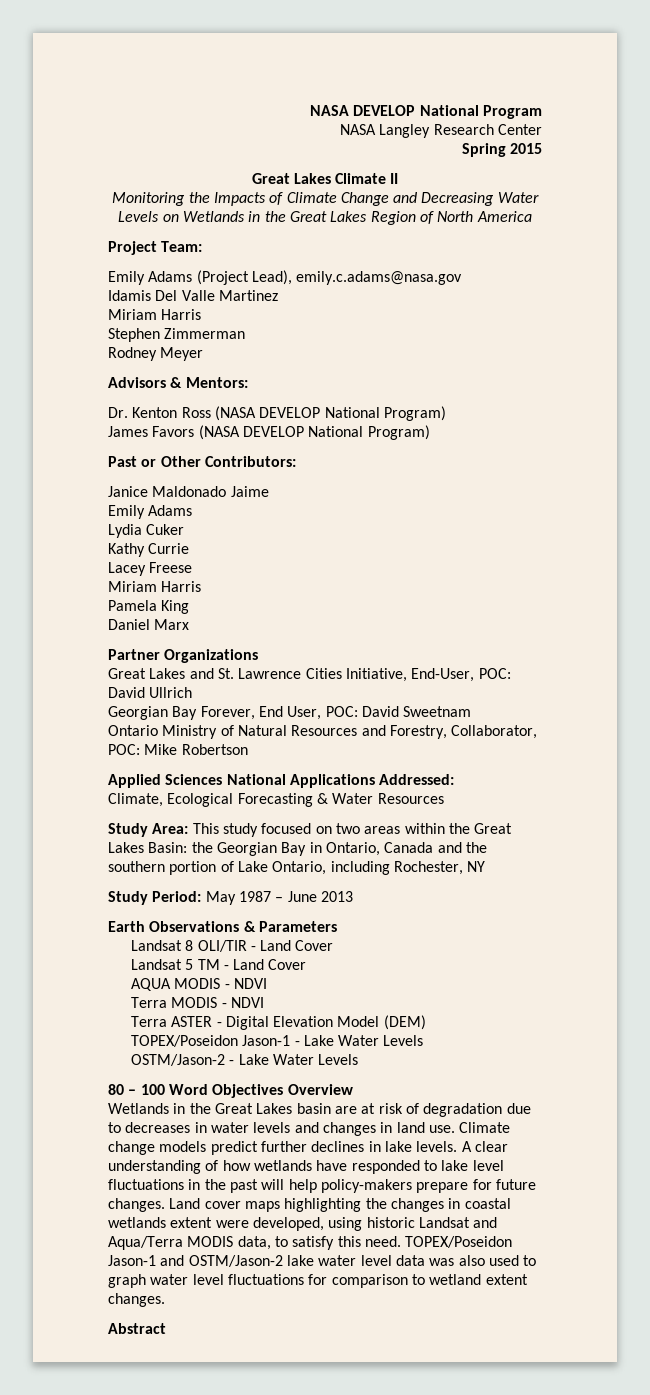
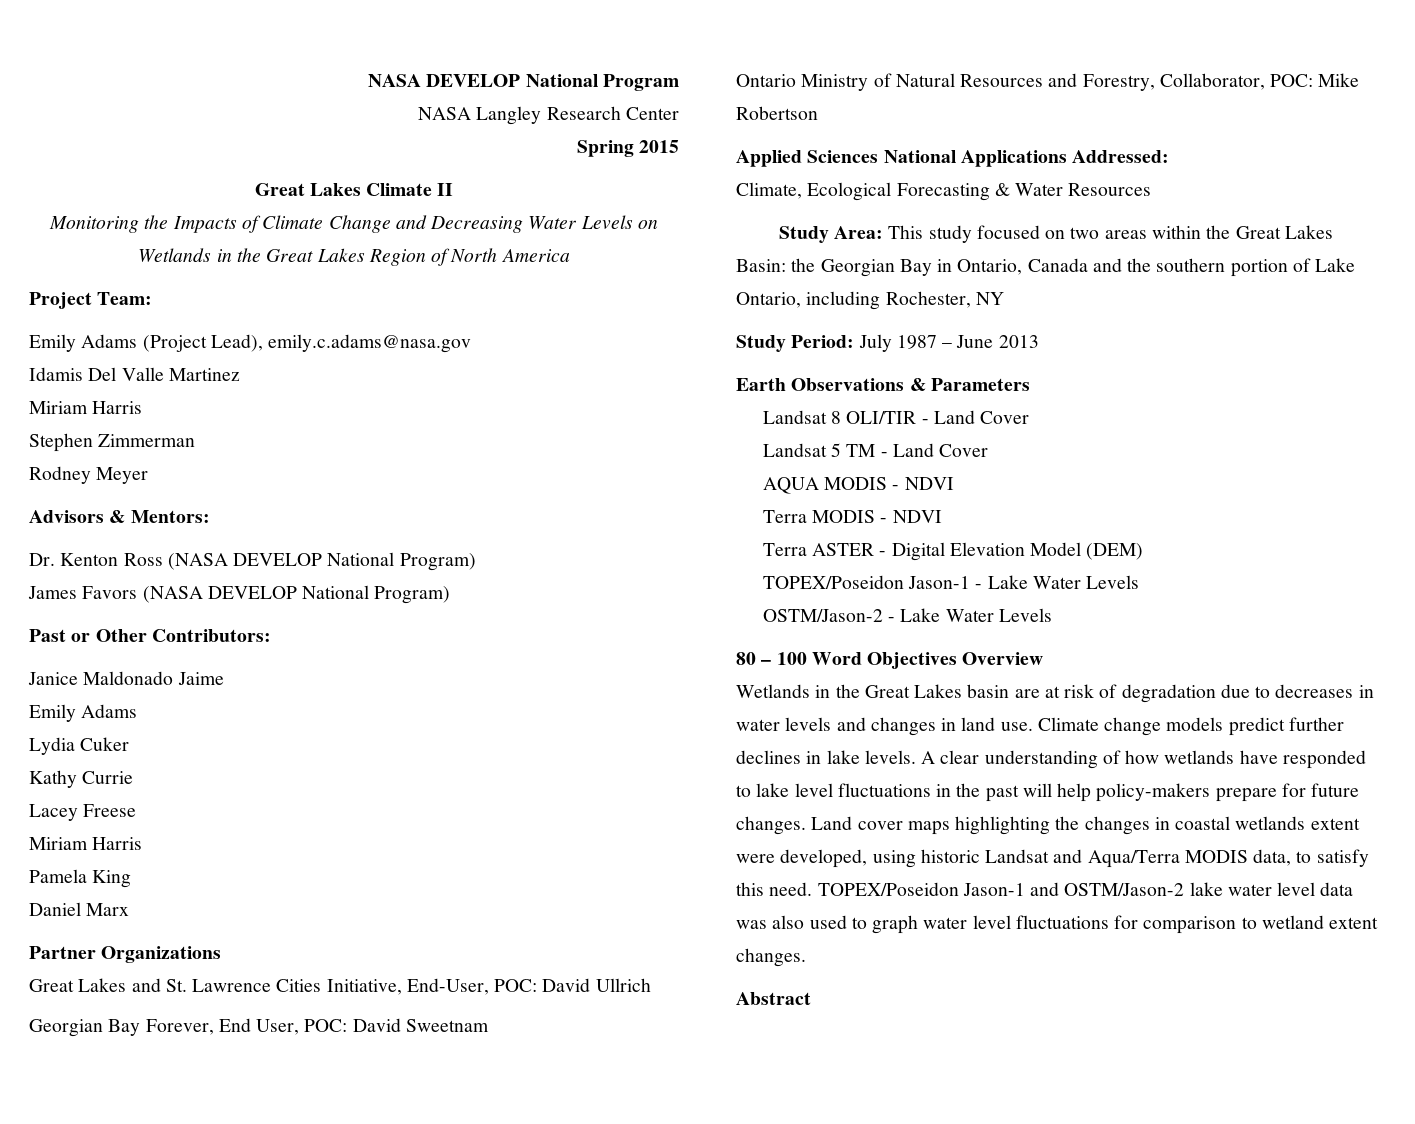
[205,891,236,905] May -> [858,334,892,352] July

